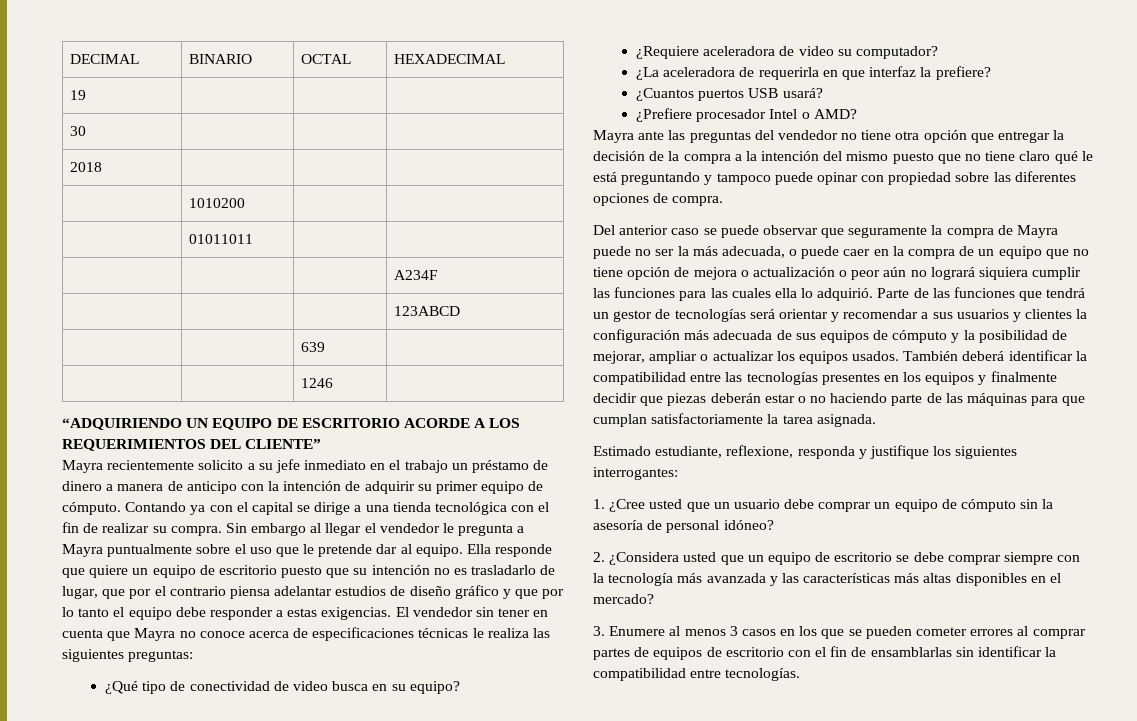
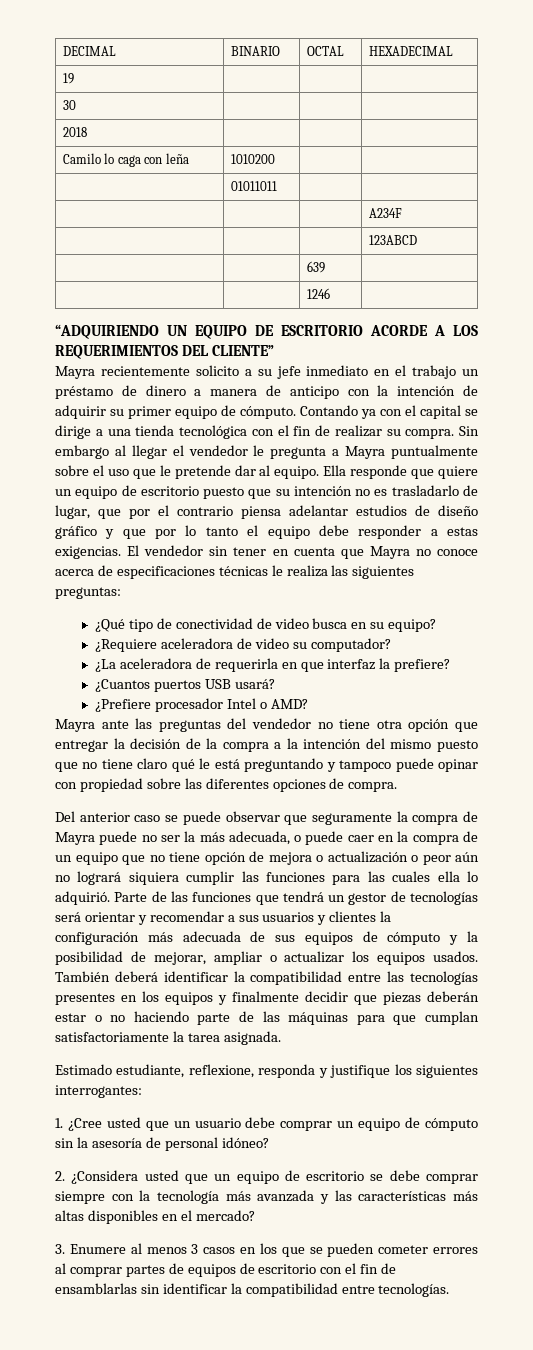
(103, 167) none -> [62,153,189,167] Camilo lo caga con leña

